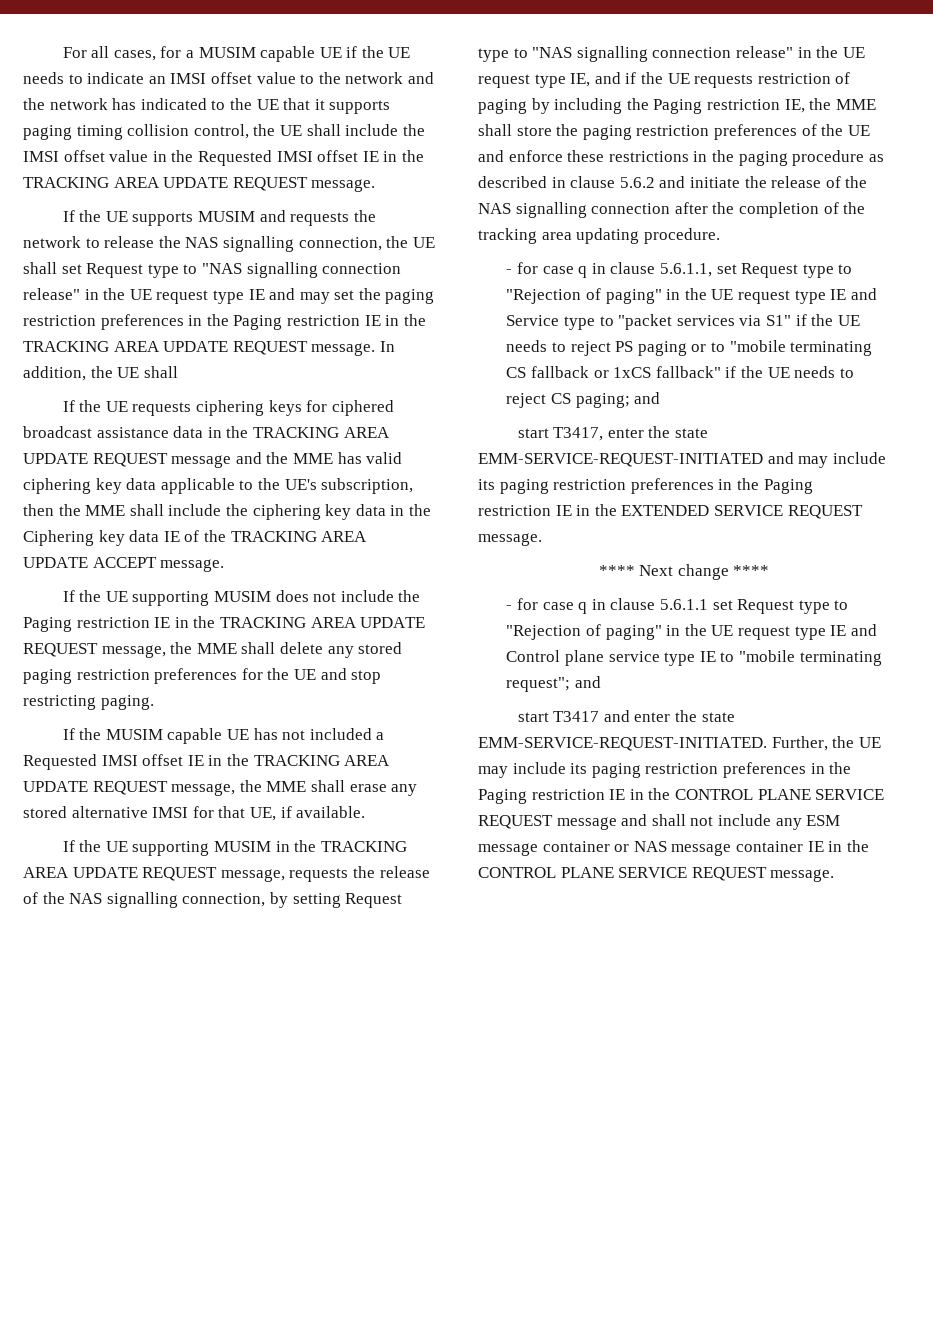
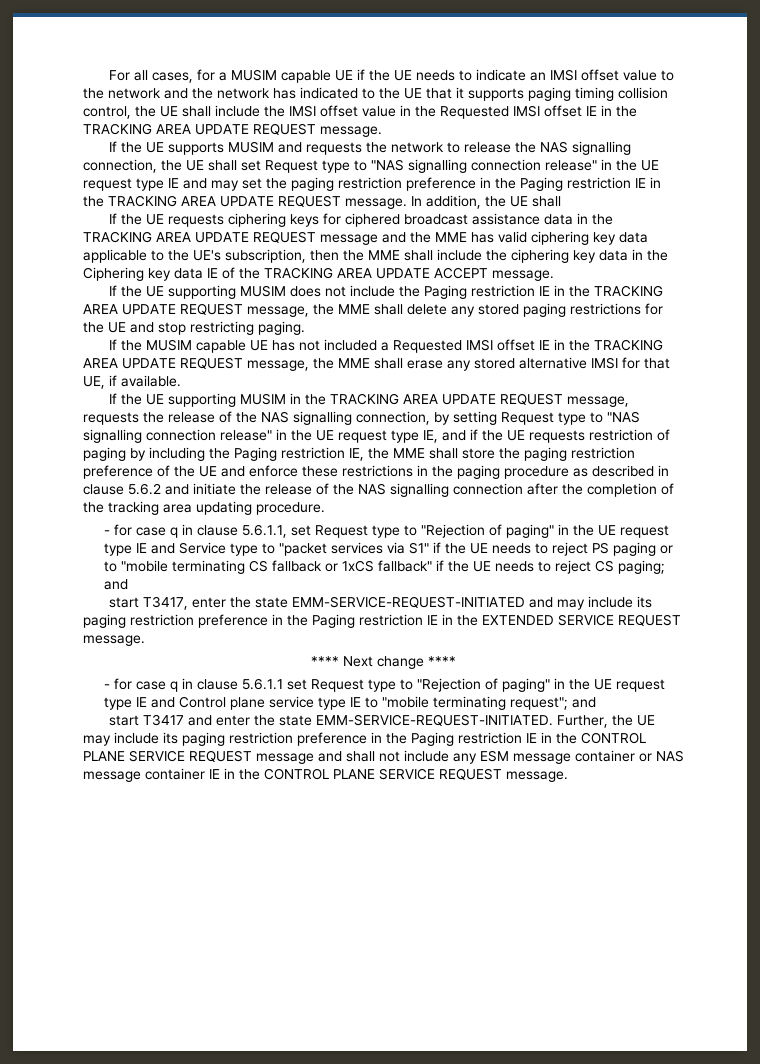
[100,314,184,330] preferences -> [406,177,476,191] preference
[76,668,238,684] restriction preferences -> [570,303,641,315] restrictions
[713,124,797,140] preferences -> [83,465,153,479] preference
[630,478,714,494] preferences -> [198,614,268,628] preference
[722,762,806,778] preferences -> [297,732,367,746] preference

